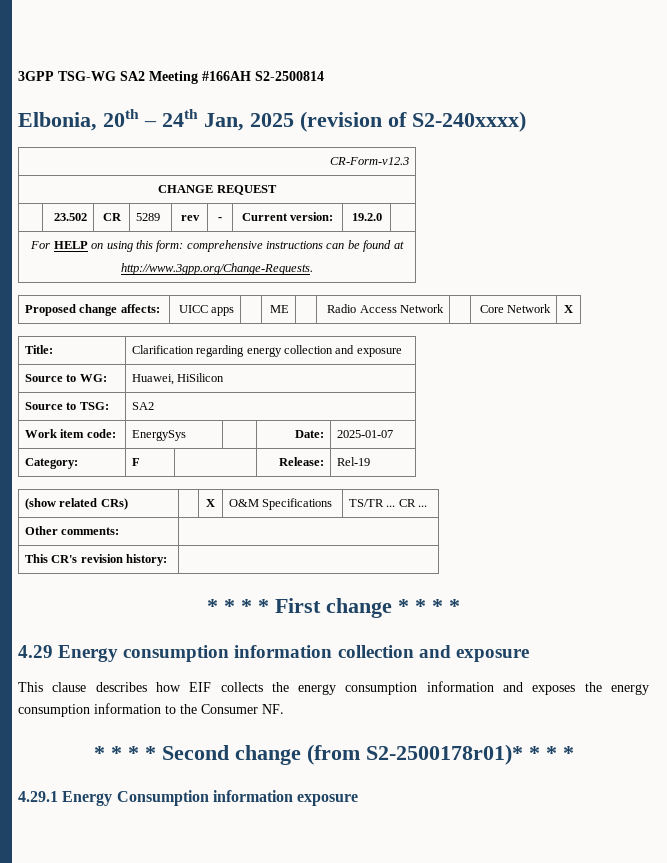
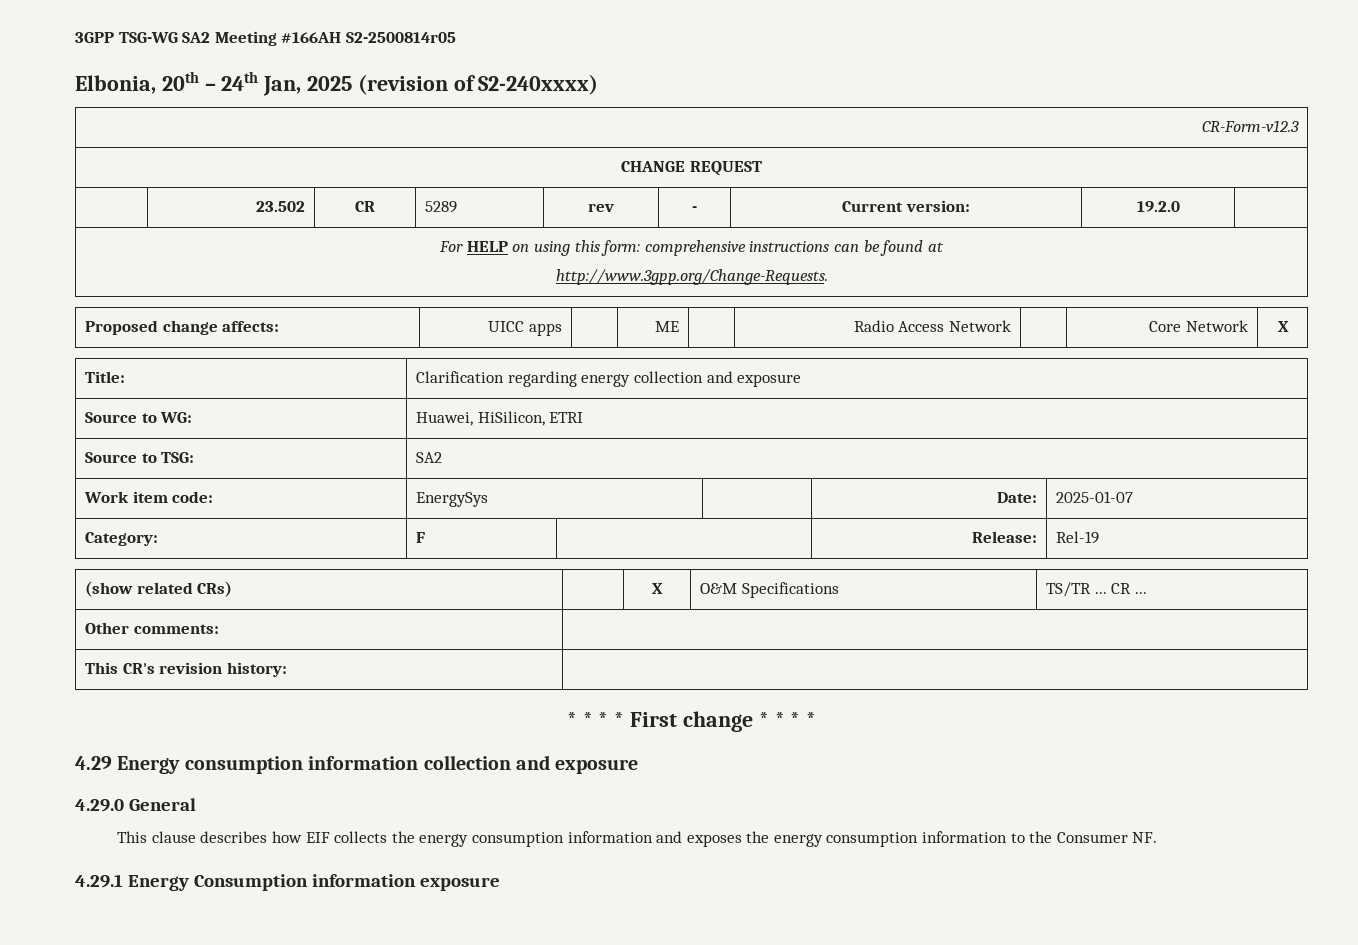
[255,71,324,81] S2-2500814 -> [345,32,456,43] S2-2500814r05
[177,373,225,382] HiSilicon -> [477,411,584,426] HiSilicon, ETRI
(529, 655) none -> [75,798,196,812] // 4.29.0 General
[93,744,574,765] // * * * * Second change (from S2-2500178r01)* * * * -> (1158, 837) none

